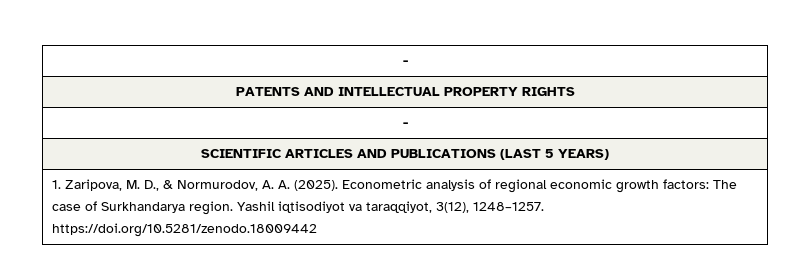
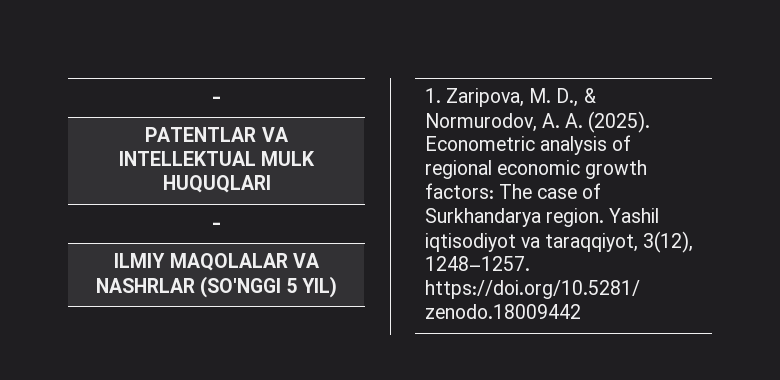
[402,60,408,65] [235,87,575,96] [402,122,408,127] [201,149,609,160] - // PATENTS AND INTELLECTUAL PROPERTY RIGHTS // - // SCIENTIFIC ARTICLES AND PUBLICATIONS (LAST 5 YEARS) -> [212,96,221,103] [145,127,289,142] [118,151,316,166] [162,175,271,193] [212,222,221,229] [114,253,320,271] [95,276,338,298] - // PATENTLAR VA INTELLEKTUAL MULK HUQUQLARI // - // ILMIY MAQOLALAR VA NASHRLAR (SO'NGGI 5 YIL)

